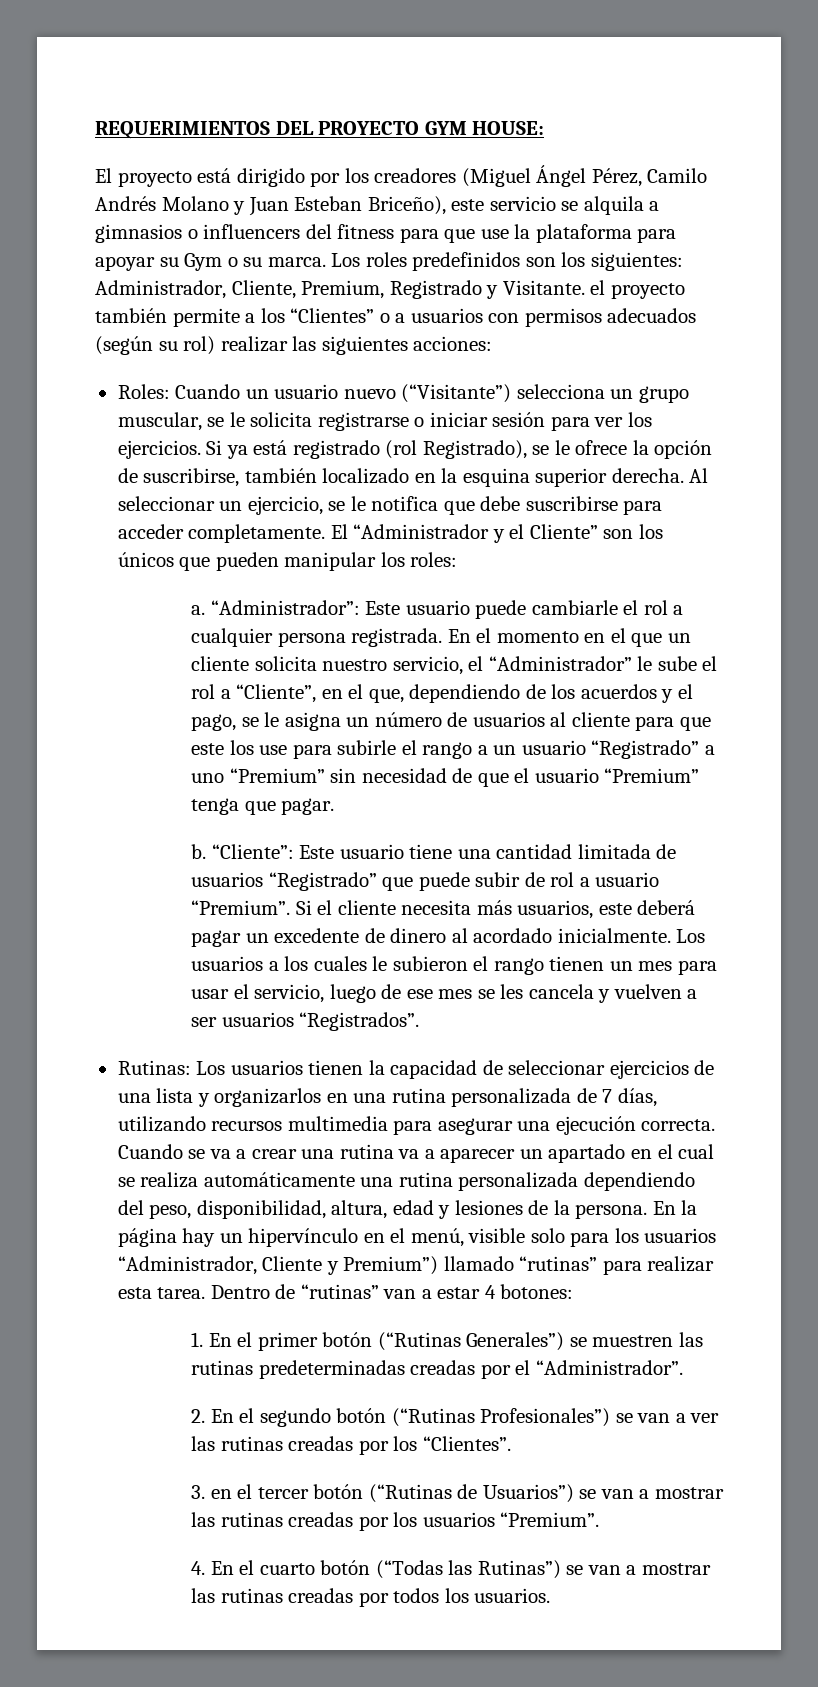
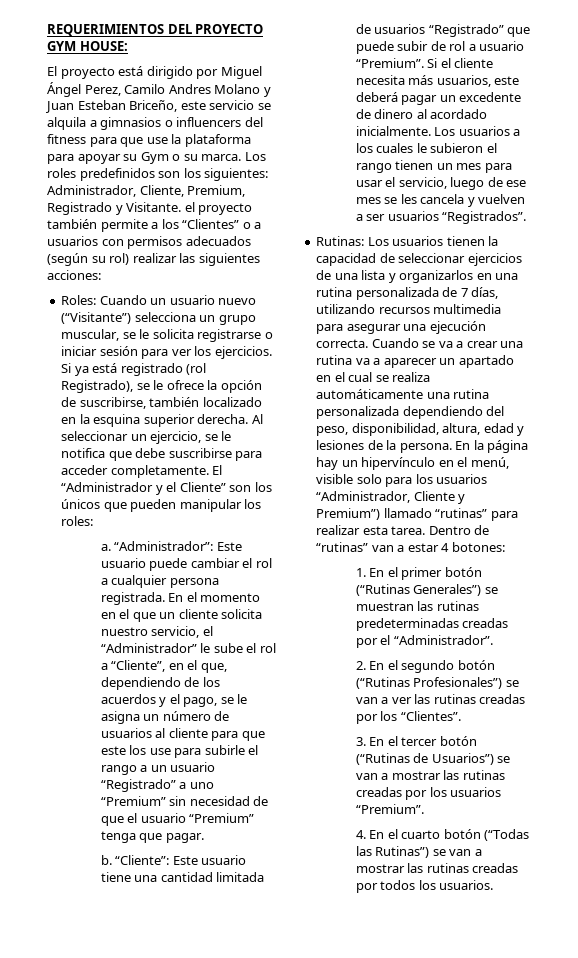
[344,165,708,187] [95,196,156,211] los creadores (Miguel Ángel Pérez, Camilo Andrés -> [220,66,262,79] [47,82,211,97] Miguel Ángel Perez, Camilo Andres
[367,196,446,215] Briceño), -> [129,100,178,112] Briceño,
[531,600,618,615] cambiarle -> [190,558,240,568] cambiar
[592,1335,674,1347] muestren -> [355,602,414,611] muestran
[210,1489,232,1499] en -> [369,737,385,746] En

